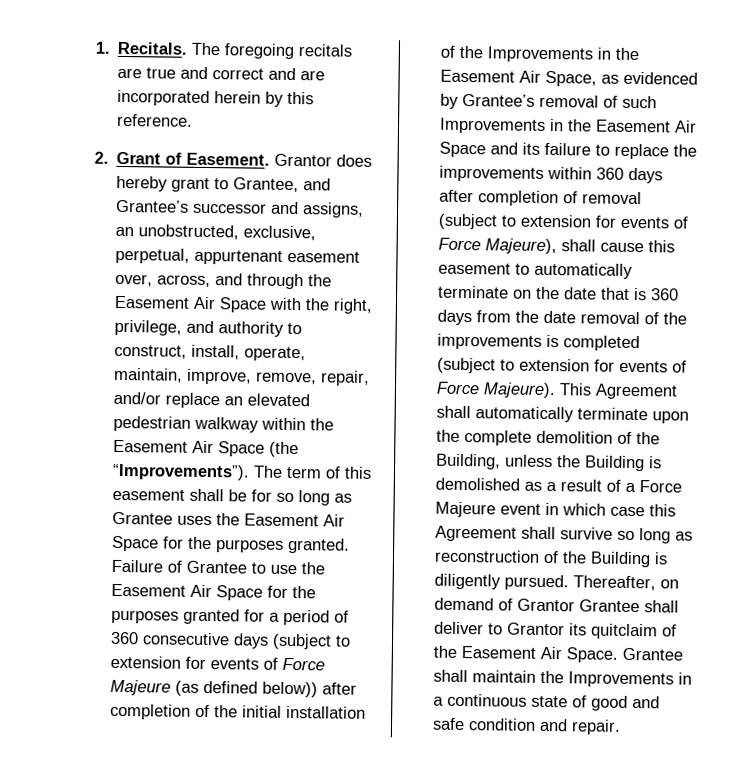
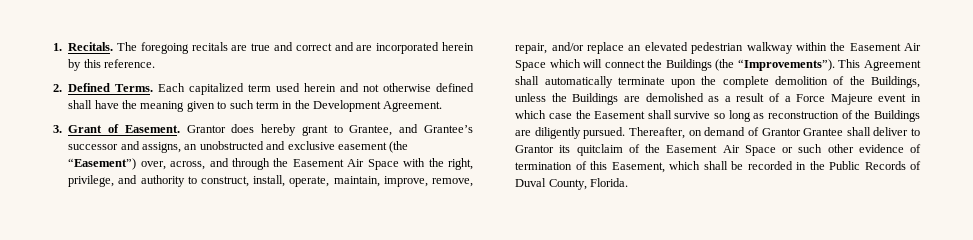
(109, 157) none -> [68,83,475,95] [68,100,443,112] [53,125,62,133] Defined Terms. Each capitalized term used herein and not otherwise defined shall have the meaning given to such term in the Development Agreement. // 3.
[138,224,317,241] [115,247,361,265] unobstructed, exclusive, perpetual, appurtenant easement -> [199,141,409,153] [68,158,137,170] unobstructed and exclusive easement (the “Easement”)
[269,441,300,458] [112,463,373,481] [112,488,353,506] [112,511,346,527] [112,535,351,554] [111,559,326,575] [111,583,317,601] [111,608,350,626] [110,631,352,650] [110,655,326,671] [110,679,358,698] [110,703,367,720] [440,45,640,63] [440,69,699,87] [440,93,658,109] [439,117,698,134] [439,141,698,160] [439,165,664,184] [439,189,643,207] [438,213,689,230] [438,237,676,255] [438,262,634,279] [438,285,680,301] [437,309,688,326] [437,333,641,352] [437,357,688,374] [436,381,557,399] (the “Improvements”). The term of this easement shall be for so long as Grantee uses the Easement Air Space for the purposes granted. Failure of Grantee to use the Easement Air Space for the purposes granted for a period of 360 consecutive days (subject to extension for events of Force Majeure (as defined below)) after completion of the initial installation of the Improvements in the Easement Air Space, as evidenced by Grantee’s removal of such Improvements in the Easement Air Space and its failure to replace the improvements within 360 days after completion of removal (subject to extension for events of Force Majeure), shall cause this easement to automatically terminate on the date that is 360 days from the date removal of the improvements is completed (subject to extension for events of Force Majeure). -> [549,59,835,71] which will connect the Buildings (the “Improvements”).
[436,453,502,470] Building, -> [870,76,920,88] Buildings,
[585,455,663,472] Building is -> [572,93,641,105] Buildings are
[649,504,677,517] [435,525,518,542] this Agreement -> [575,110,646,119] the Easement
[590,551,669,568] Building is -> [874,110,920,122] [515,130,532,136] Buildings are
[566,647,684,663] [433,669,693,688] [433,693,661,711] [432,717,622,735] Space. Grantee shall maintain the Improvements in a continuous state of good and safe condition and repair. -> [744,144,921,156] [515,161,921,173] [515,178,628,190] Space or such other evidence of termination of this Easement, which shall be recorded in the Public Records of Duval County, Florida.

